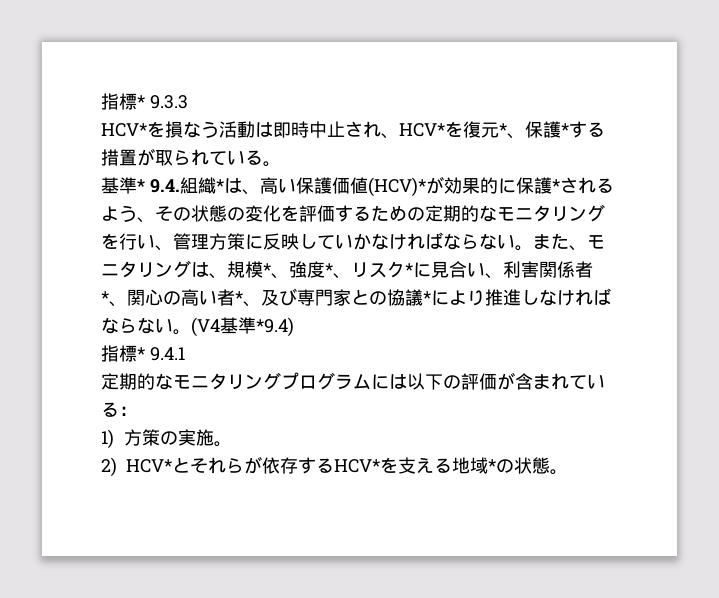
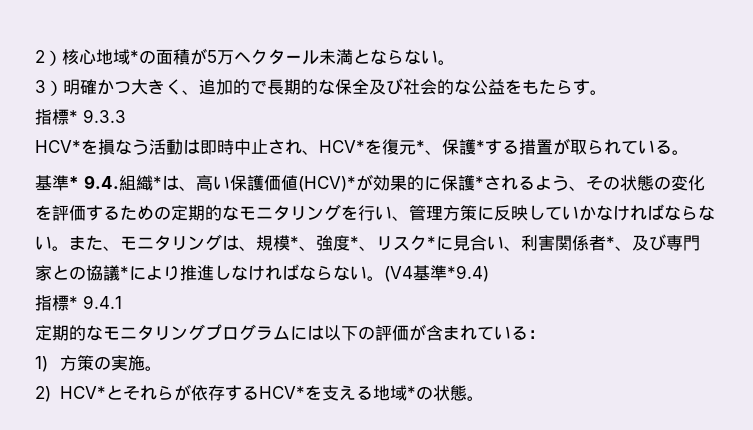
(101, 101) none -> [35,48,455,66] [35,78,607,96] 2）核心地域*の面積が5万ヘクタール未満とならない。 // 3）明確かつ大きく、追加的で長期的な保全及び社会的な公益をもたらす。 //
[127,289,261,307] 関心の高い者*、 -> (632, 248) none

